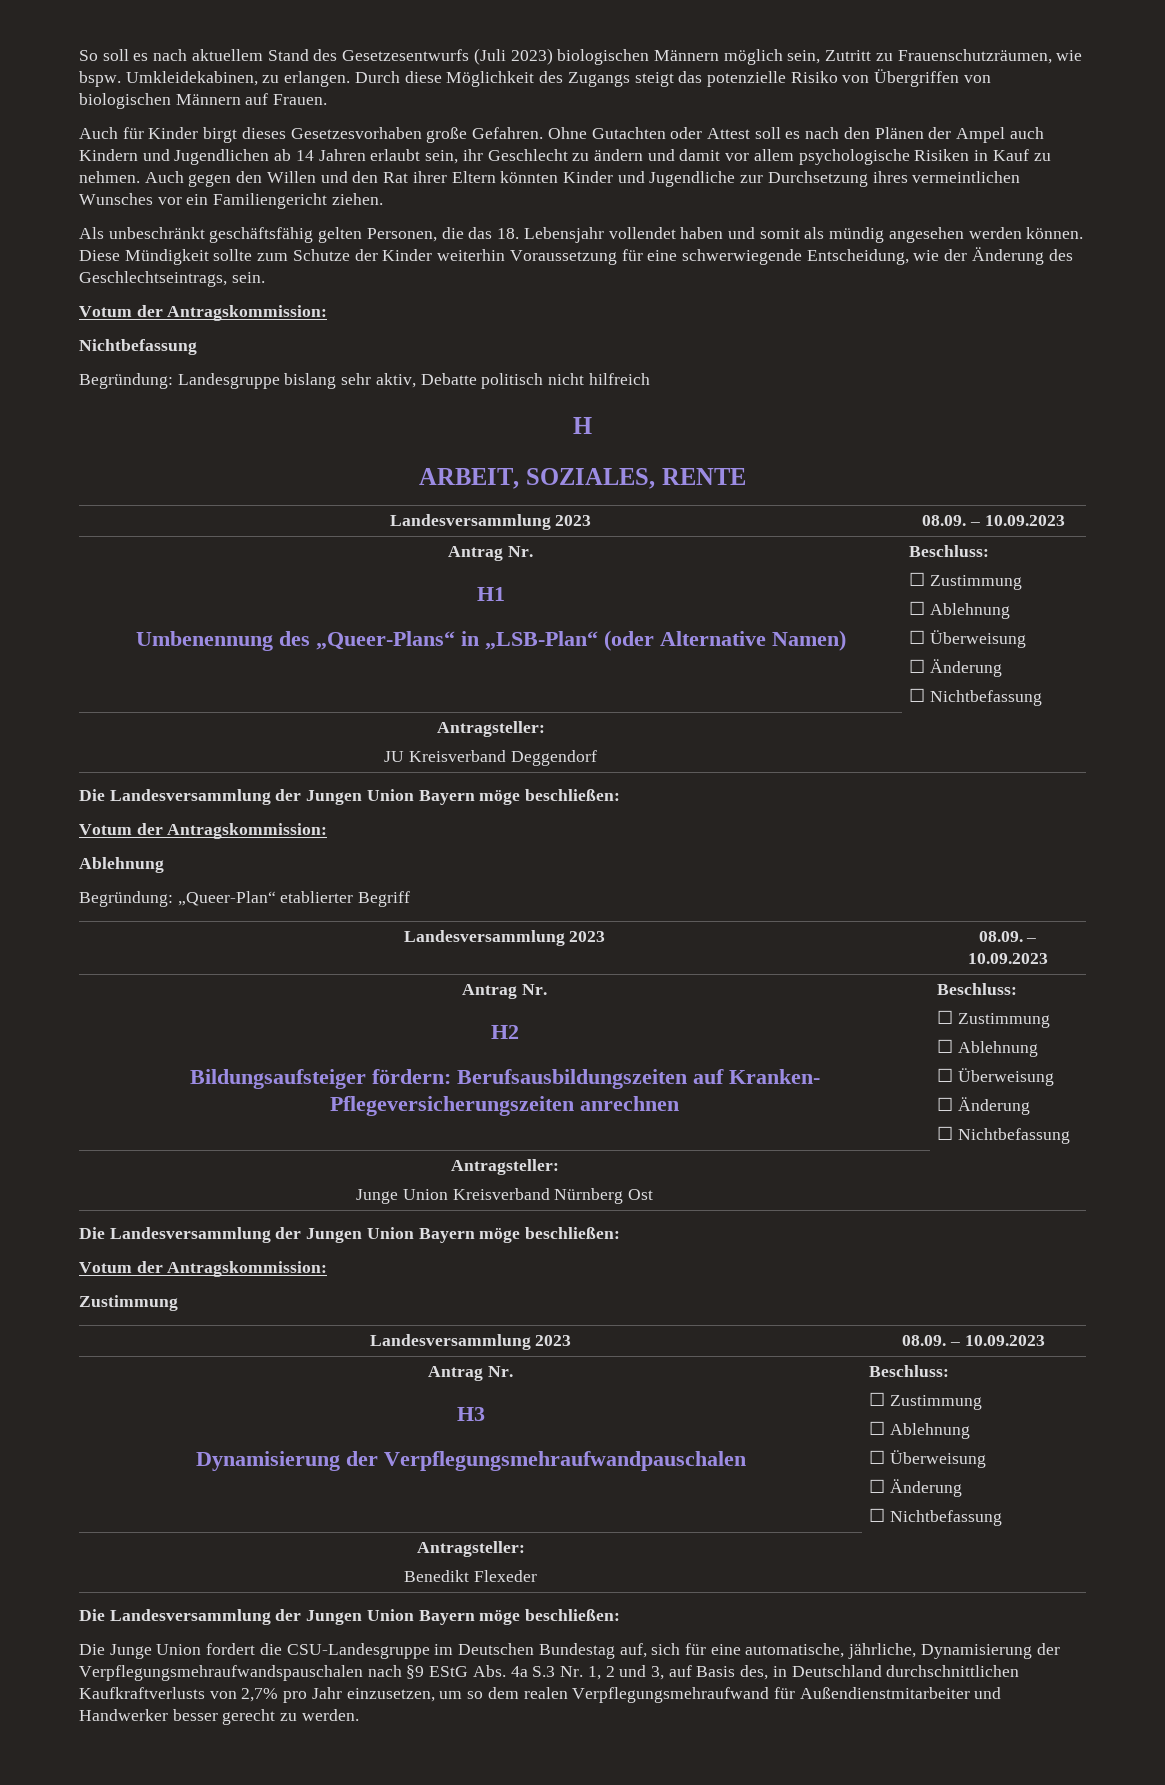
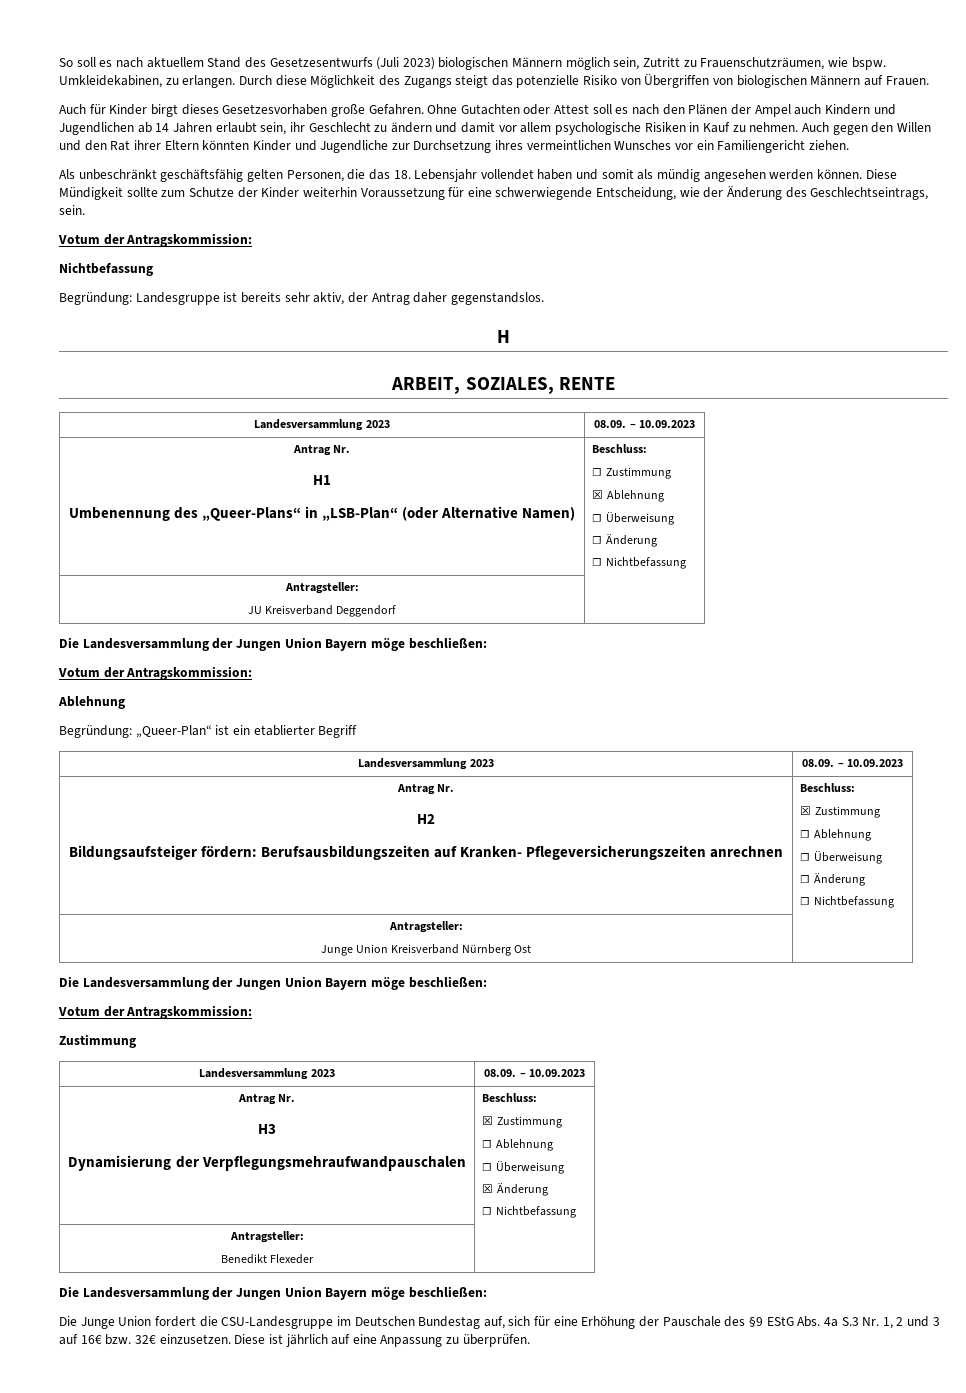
[284,373,650,389] bislang sehr aktiv, Debatte politisch nicht hilfreich -> [223,292,544,305] ist bereits sehr aktiv, der Antrag daher gegenstandslos.
[909,601,926,615] ☐ -> [592,490,604,499] ☒
(276, 898) none -> [215,725,250,735] ist ein
[937,1010,954,1024] ☐ -> [800,806,812,815] ☒
[869,1392,982,1410] [869,1421,970,1439] [869,1450,986,1468] [869,1479,886,1493] ☐ Zustimmung // ☐ Ablehnung // ☐ Überweisung // ☐ -> [482,1116,562,1128] [482,1139,553,1151] [482,1161,564,1174] [482,1184,494,1193] ☒ Zustimmung // ☐ Ablehnung // ☐ Überweisung // ☒
[745,1643,1060,1659] [79,1665,402,1681] automatische, jährliche, Dynamisierung der Verpflegungsmehraufwandspauschalen nach -> [581,1316,746,1329] Erhöhung der Pauschale des
[650,1665,1020,1680] [79,1687,1002,1703] [79,1709,359,1725] 3, auf Basis des, in Deutschland durchschnittlichen Kaufkraftverlusts von 2,7% pro Jahr einzusetzen, um so dem realen Verpflegungsmehraufwand für Außendienstmitarbeiter und Handwerker besser gerecht zu werden. -> [932,1317,940,1326] [59,1334,530,1347] 3 auf 16€ bzw. 32€ einzusetzen. Diese ist jährlich auf eine Anpassung zu überprüfen.

